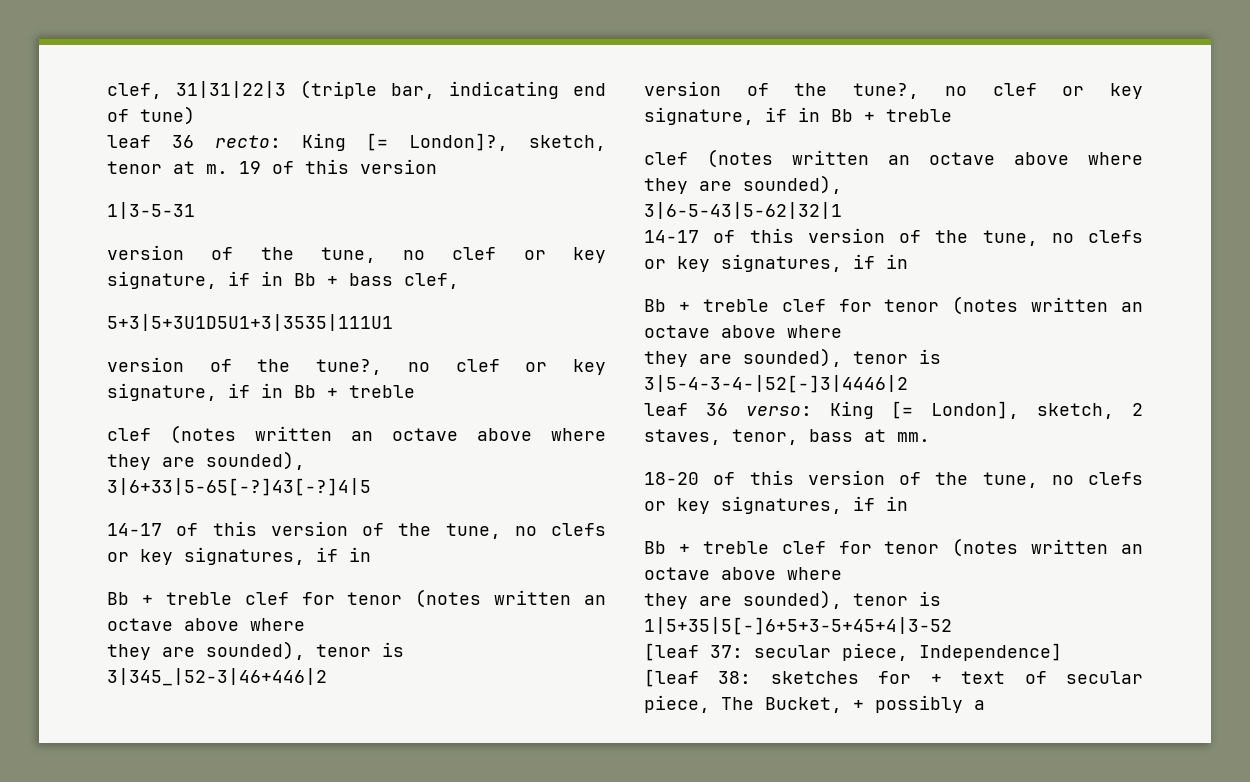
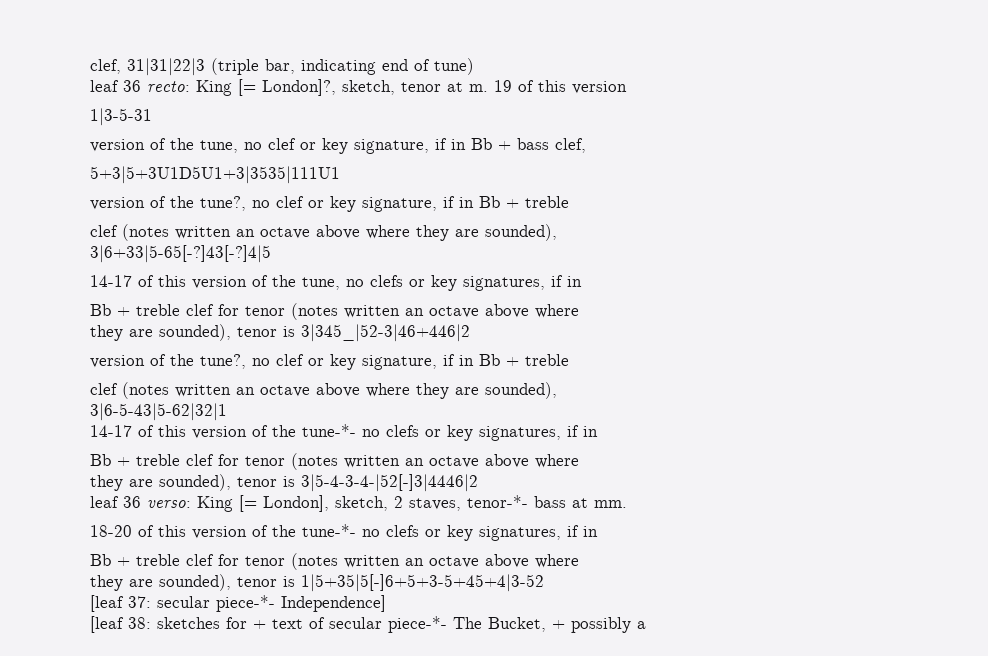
[982,230,1038,246] tune, -> [302,424,356,437] tune-*-
[732,429,798,445] tenor, -> [467,495,528,508] tenor-*-
[982,472,1038,488] tune, -> [302,524,356,537] tune-*-
[842,643,908,661] piece, -> [216,595,275,612] piece-*-
[644,695,710,713] piece, -> [388,616,447,633] piece-*-

